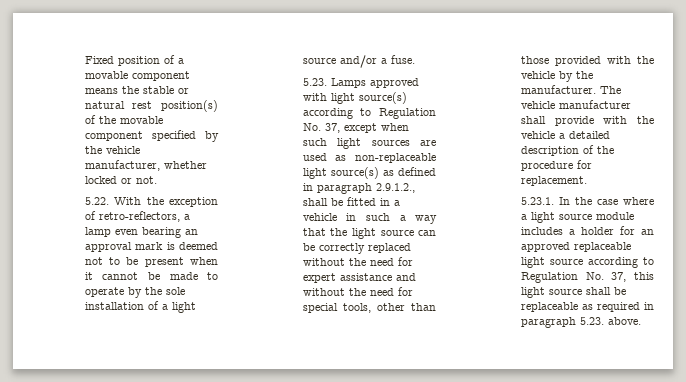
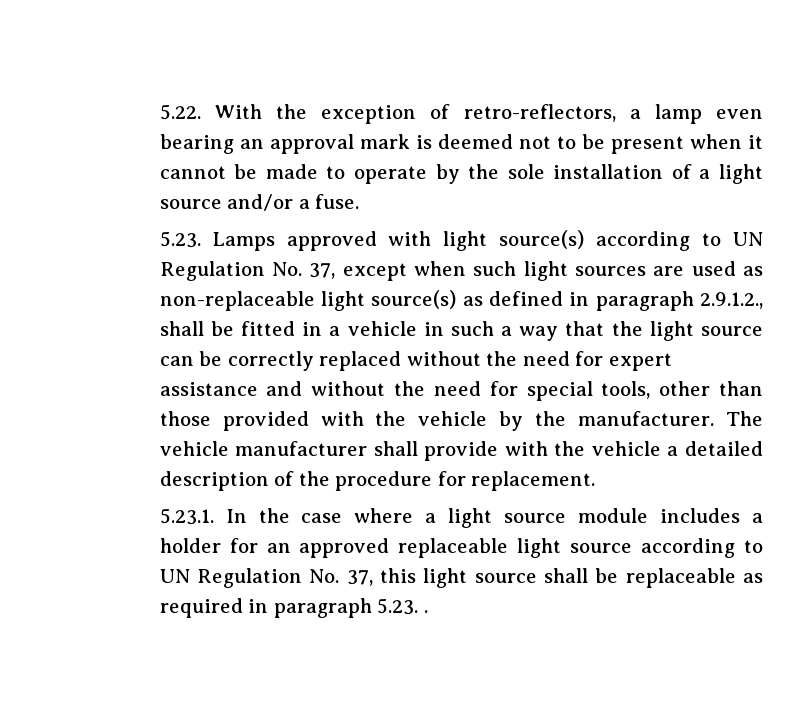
[84,55,184,66] [84,71,190,81] [84,86,189,94] [84,100,218,112] [84,115,163,124] [84,130,219,142] [84,146,140,154] [84,160,207,171] [84,176,157,184] Fixed position of a movable component means the stable or natural rest position(s) of the movable component specified by the vehicle manufacturer, whether locked or not. // -> (159, 112) none
(372, 112) none -> [733,232,764,246] UN
(654, 261) none -> [159,569,190,583] UN
[607,317,641,325] above. -> [423,610,428,613] .

